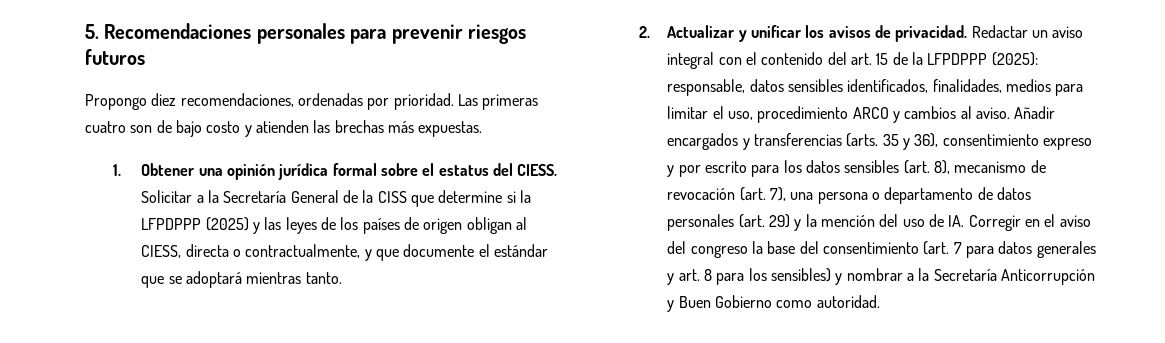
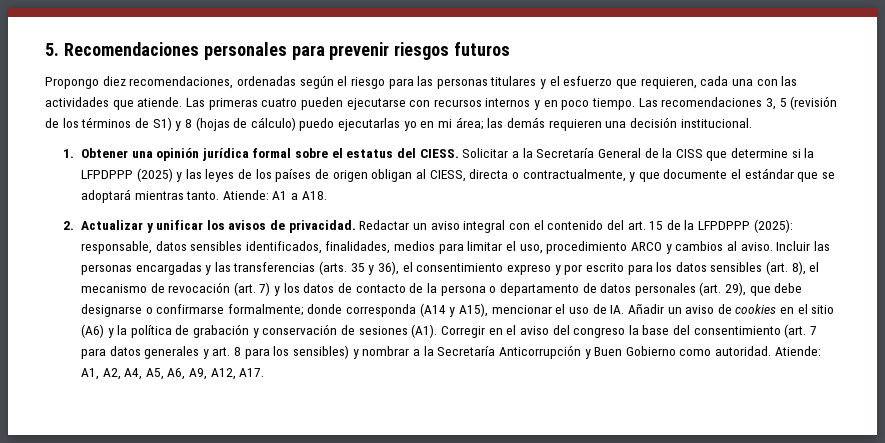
[367,93,539,110] [85,120,483,137] por prioridad. Las primeras cuatro son de bajo costo y atienden las brechas más expuestas. -> [299,76,798,89] [45,96,838,110] [45,117,752,131] según el riesgo para las personas titulares y el esfuerzo que requieren, cada una con las actividades que atiende. Las primeras cuatro pueden ejecutarse con recursos internos y en poco tiempo. Las recomendaciones 3, 5 (revisión de los términos de S1) y 8 (hojas de cálculo) puedo ejecutarlas yo en mi área; las demás requieren una decisión institucional.
(342, 278) none -> [222,190,327,200] Atiende: A1 a A18.
[1014,106,1056,119] [667,133,750,150] Añadir encargados y -> [776,241,830,251] [80,262,231,275] Incluir las personas encargadas y las
(939, 140) none -> [402,262,413,272] el
(951, 167) none -> [809,262,820,272] el
[770,187,814,201] 7), una -> [259,282,437,296] 7) y los datos de contacto de la
[769,214,965,231] 29) y la mención del uso de IA. -> [725,282,803,296] [80,303,835,317] [80,324,438,338] 29), que debe designarse o confirmarse formalmente; donde corresponda (A14 y A15), mencionar el uso de IA. Añadir un aviso de cookies en el sitio (A6) y la política de grabación y conservación de sesiones (A1).
(880, 301) none -> [774,346,821,356] [80,368,265,380] Atiende: A1, A2, A4, A5, A6, A9, A12, A17.

